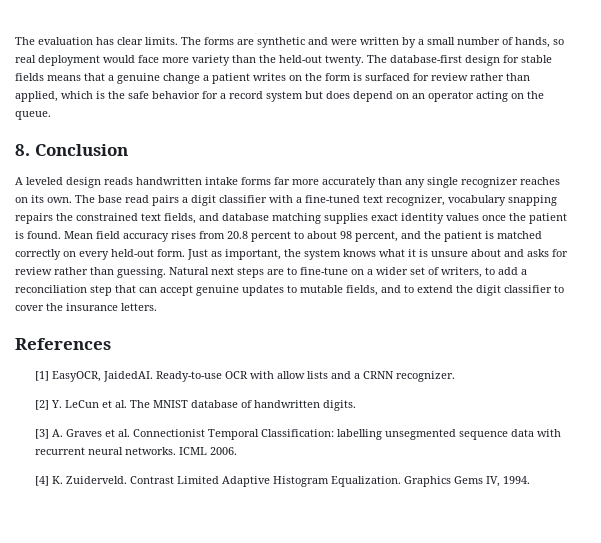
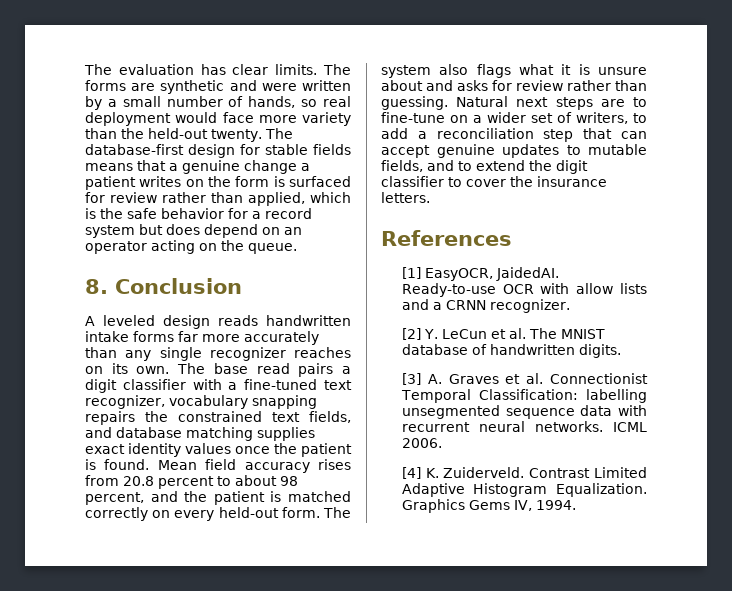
[187,249,376,260] Just as important, the system knows -> [323,507,351,518] [381,64,511,78] The system also flags

